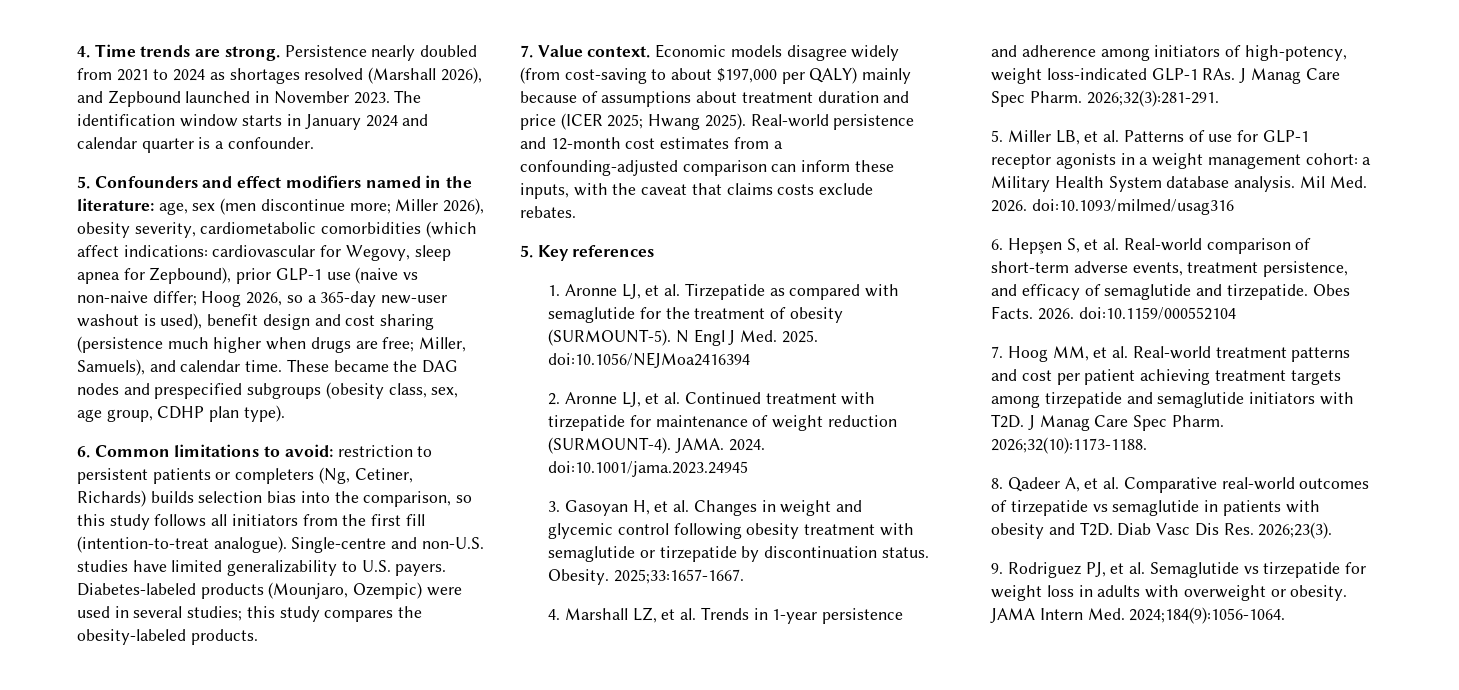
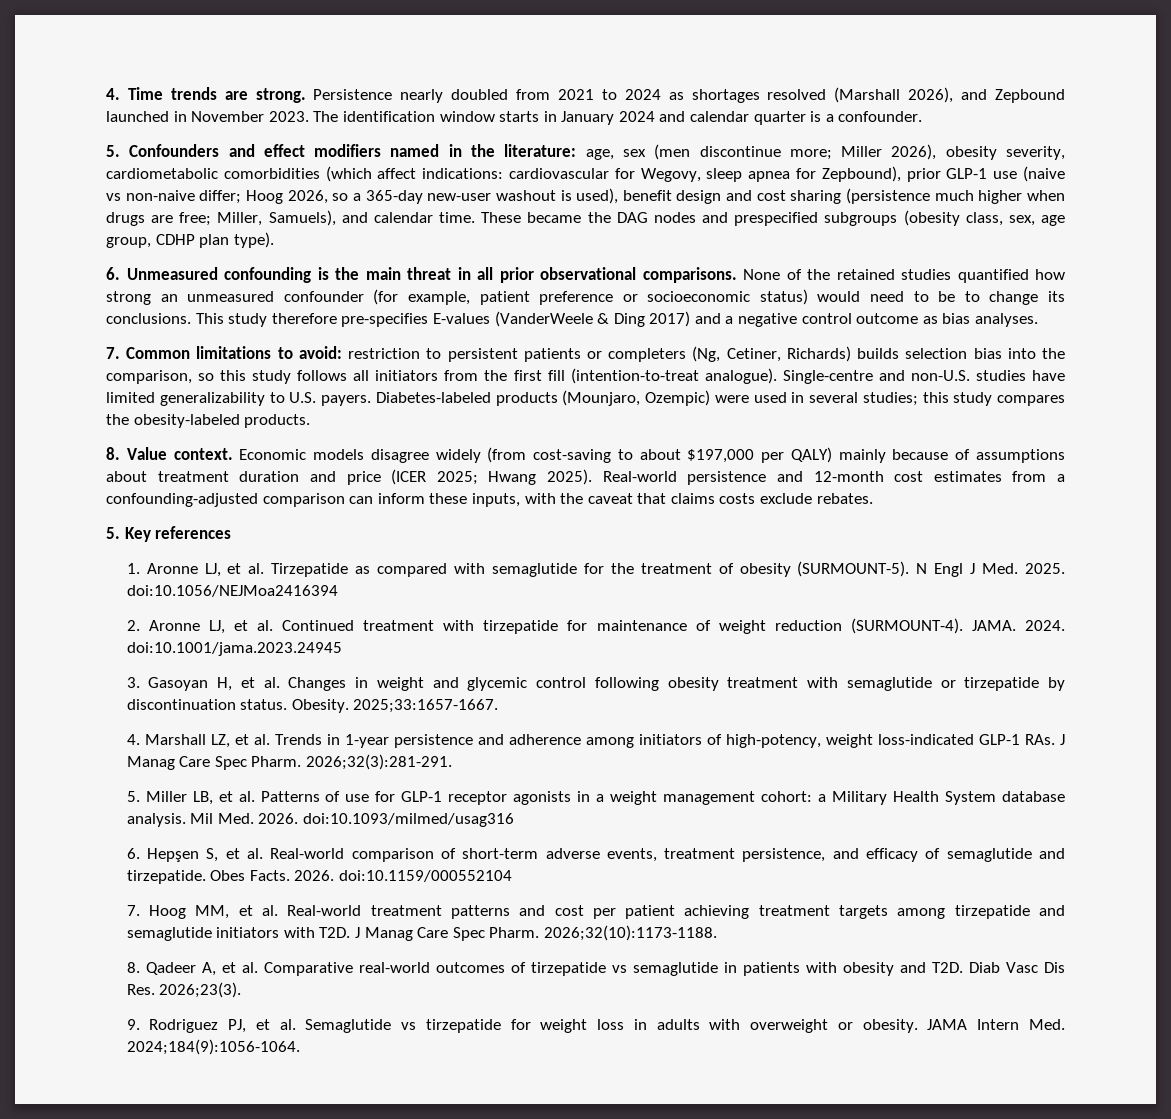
(90, 452) none -> [126,267,1065,283] [106,289,1066,305] [106,311,1039,327] [106,347,120,359] Unmeasured confounding is the main threat in all prior observational comparisons. None of the retained studies quantified how strong an unmeasured confounder (for example, patient preference or socioeconomic status) would need to be to change its conclusions. This study therefore pre-specifies E-values (VanderWeele & Ding 2017) and a negative control outcome as bias analyses. // 7.
[520,45,533,58] 7. -> [106,447,120,460] 8.

